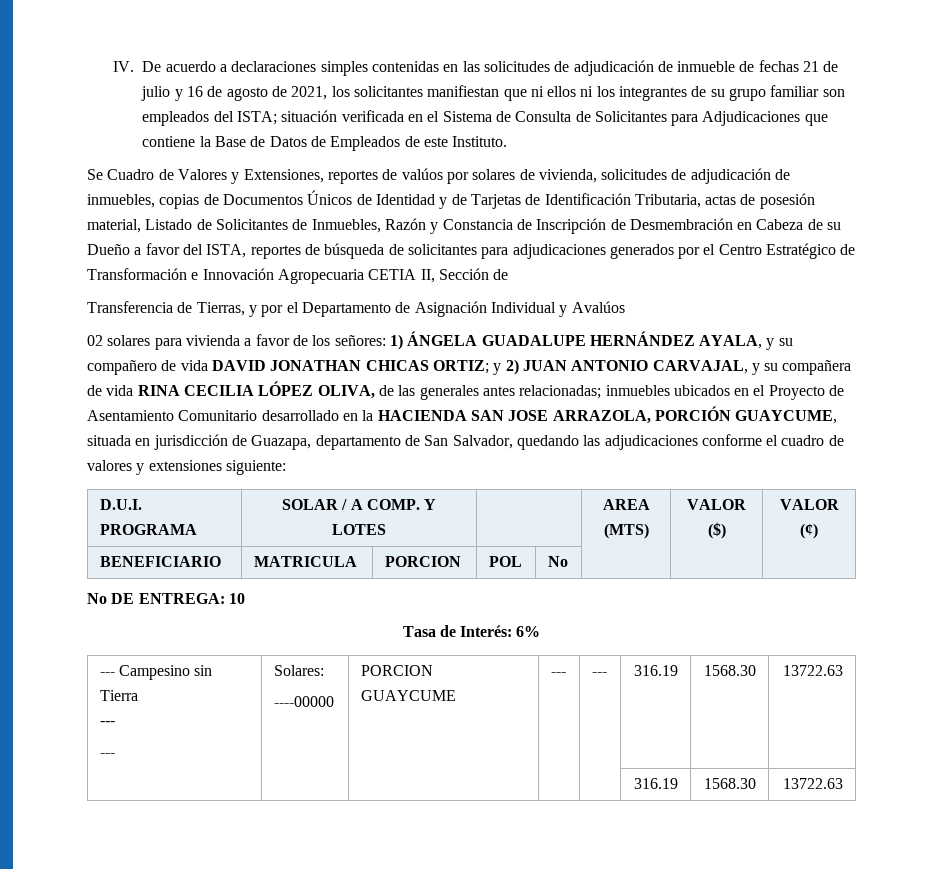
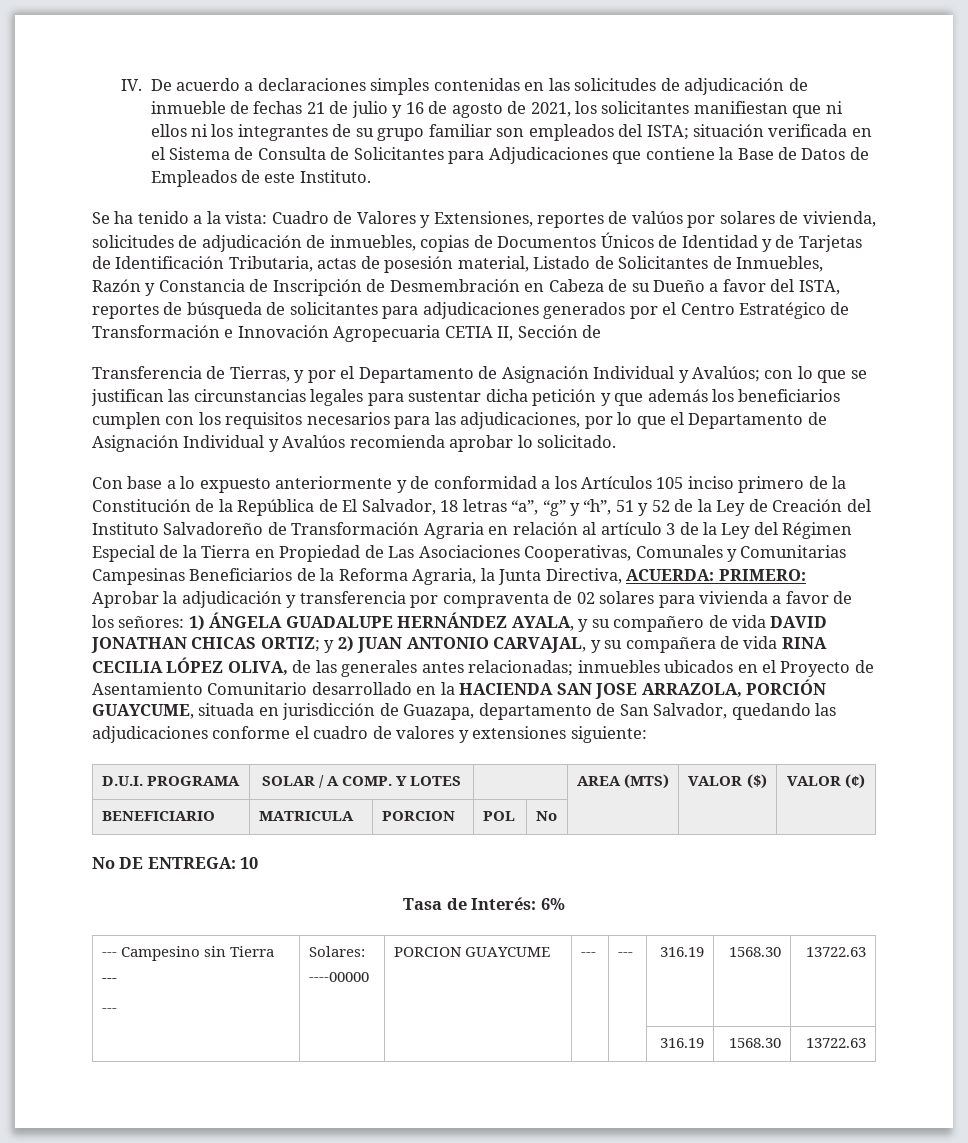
(103, 174) none -> [114,211,268,224] ha tenido a la vista:
[571,301,625,313] Avalúos // -> [692,366,867,383] [91,389,841,406] [92,412,827,429] [92,435,617,452] [92,476,847,493] [92,499,871,516] [92,522,853,539] [92,545,847,562] [92,568,806,585] [92,591,573,608] Avalúos; con lo que se justifican las circunstancias legales para sustentar dicha petición y que además los beneficiarios cumplen con los requisitos necesarios para las adjudicaciones, por lo que el Departamento de Asignación Individual y Avalúos recomienda aprobar lo solicitado. // Con base a lo expuesto anteriormente y de conformidad a los Artículos 105 inciso primero de la Constitución de la República de El Salvador, 18 letras “a”, “g” y “h”, 51 y 52 de la Ley de Creación del Instituto Salvadoreño de Transformación Agraria en relación al artículo 3 de la Ley del Régimen Especial de la Tierra en Propiedad de Las Asociaciones Cooperativas, Comunales y Comunitarias Campesinas Beneficiarios de la Reforma Agraria, la Junta Directiva, ACUERDA: PRIMERO: Aprobar la adjudicación y transferencia por compraventa de

